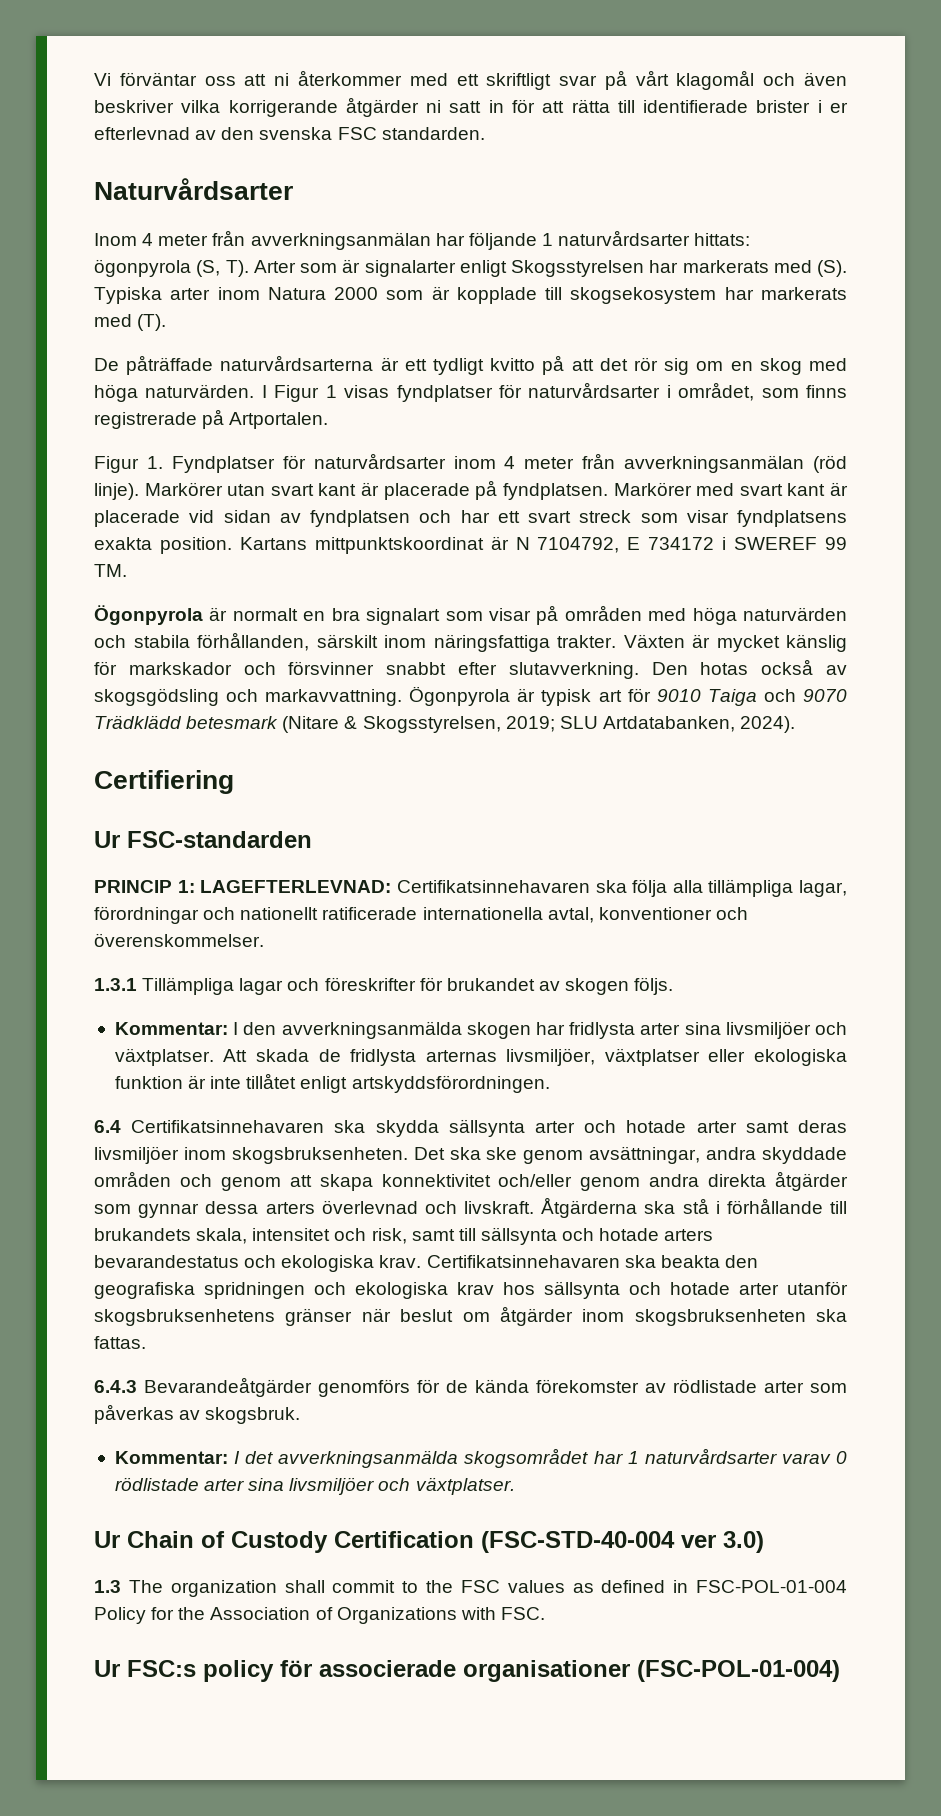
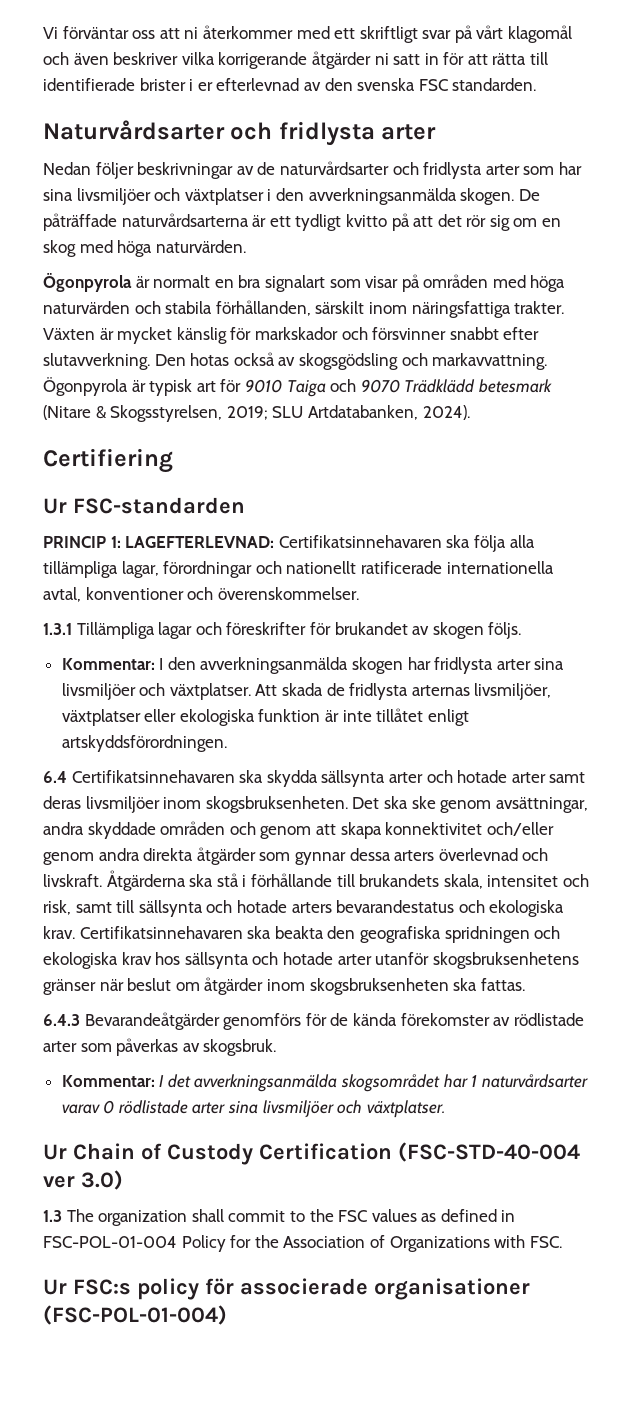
[94,230,751,250] [94,259,847,277] [94,286,847,304] [94,314,167,331] // Inom 4 meter från avverkningsanmälan har följande 1 naturvårdsarter hittats: ögonpyrola (S, T). Arter som är signalarter enligt Skogsstyrelsen har markerats med (S). Typiska arter inom Natura 2000 som är kopplade till skogsekosystem har markerats med (T). // -> [230,121,437,146] [43,161,582,179] [43,188,515,205] och fridlysta arter // Nedan följer beskrivningar av de naturvårdsarter och fridlysta arter som har sina livsmiljöer och växtplatser i den avverkningsanmälda skogen.
[261,382,847,402] [94,409,329,429] [94,453,847,473] [94,480,848,500] [94,510,847,527] [94,536,847,554] [94,564,127,577] I Figur 1 visas fyndplatser för naturvårdsarter i området, som finns registrerade på Artportalen. // Figur 1. Fyndplatser för naturvårdsarter inom 4 meter från avverkningsanmälan (röd linje). Markörer utan svart kant är placerade på fyndplatsen. Markörer med svart kant är placerade vid sidan av fyndplatsen och har ett svart streck som visar fyndplatsens exakta position. Kartans mittpunktskoordinat är N 7104792, E 734172 i SWEREF 99 TM. -> (246, 246) none

